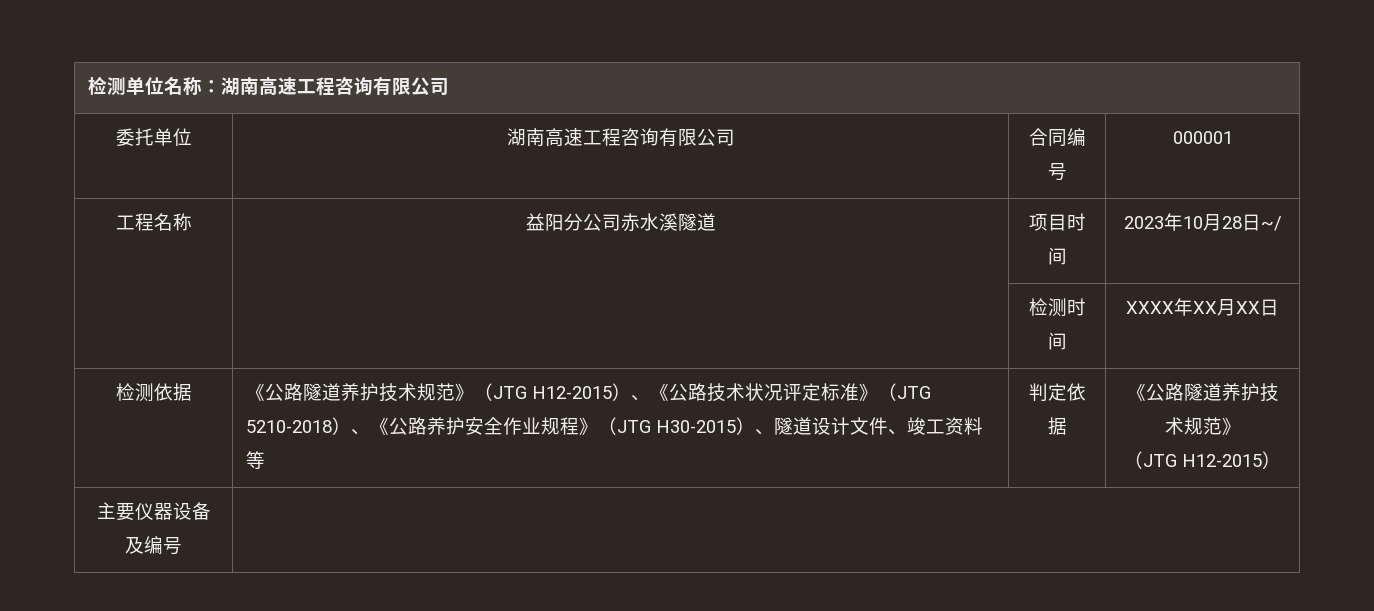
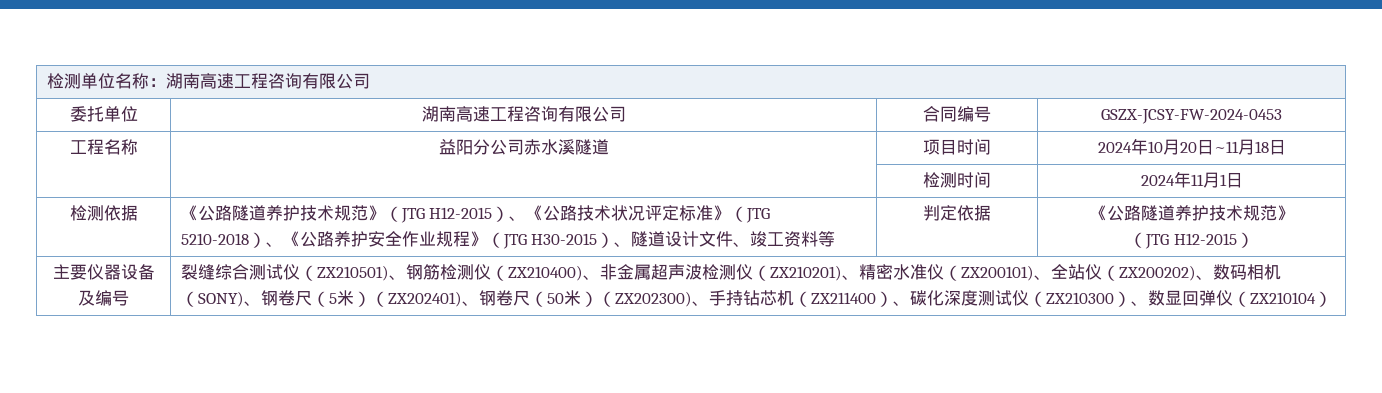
[1172,131,1233,144] 000001 -> [1101,109,1282,124] GSZX-JCSY-FW-2024-0453
[1123,216,1164,229] 2023 -> [1097,142,1132,153] 2024
[1221,214,1282,231] [1028,298,1086,317] [1047,332,1067,350] [1126,298,1260,316] 28日~/ // | | 检测时间 | XXXX年XX月XX -> [1179,139,1286,155] [923,172,991,188] [1140,171,1227,188] 20日~11月18日 // | | 检测时间 | 2024年11月1
(182, 546) none -> [180,264,1281,281] [180,290,1332,307] 裂缝综合测试仪（ZX210501)、钢筋检测仪（ZX210400)、非金属超声波检测仪（ZX210201)、精密水准仪（ZX200101)、全站仪（ZX200202)、数码相机（SONY)、钢卷尺（5米）（ZX202401)、钢卷尺（50米）（ZX202300)、手持钻芯机（ZX211400）、碳化深度测试仪（ZX210300）、数显回弹仪（ZX210104）

